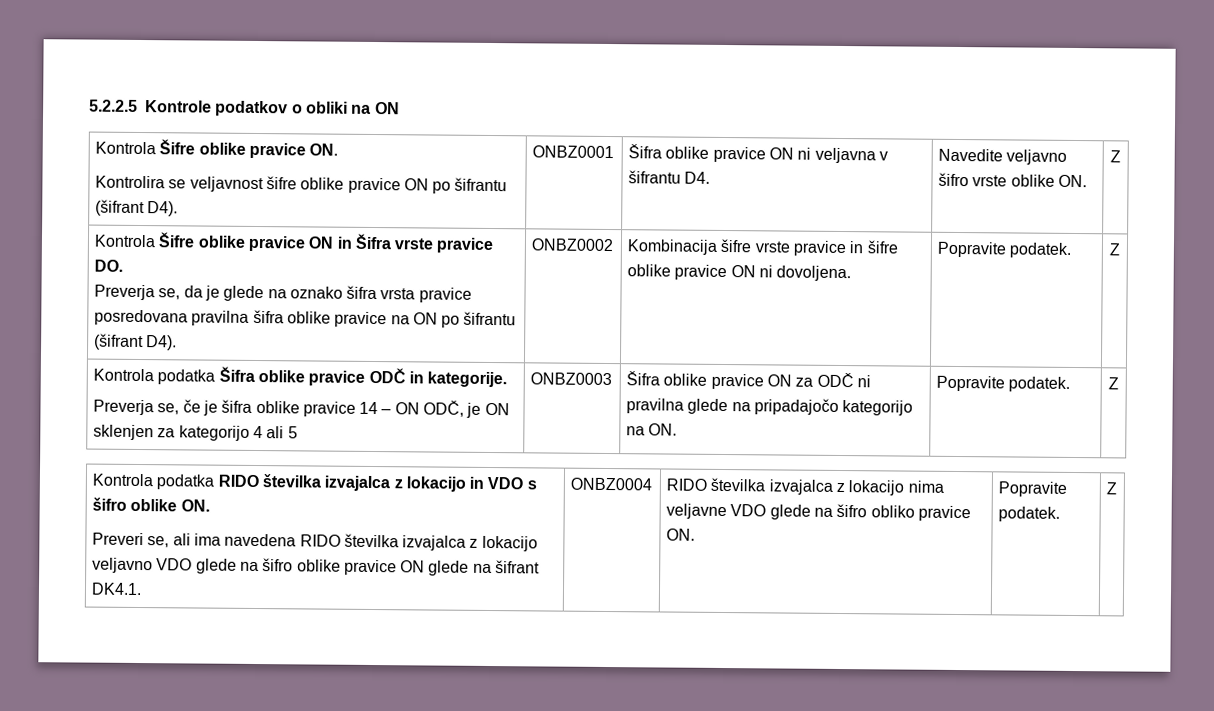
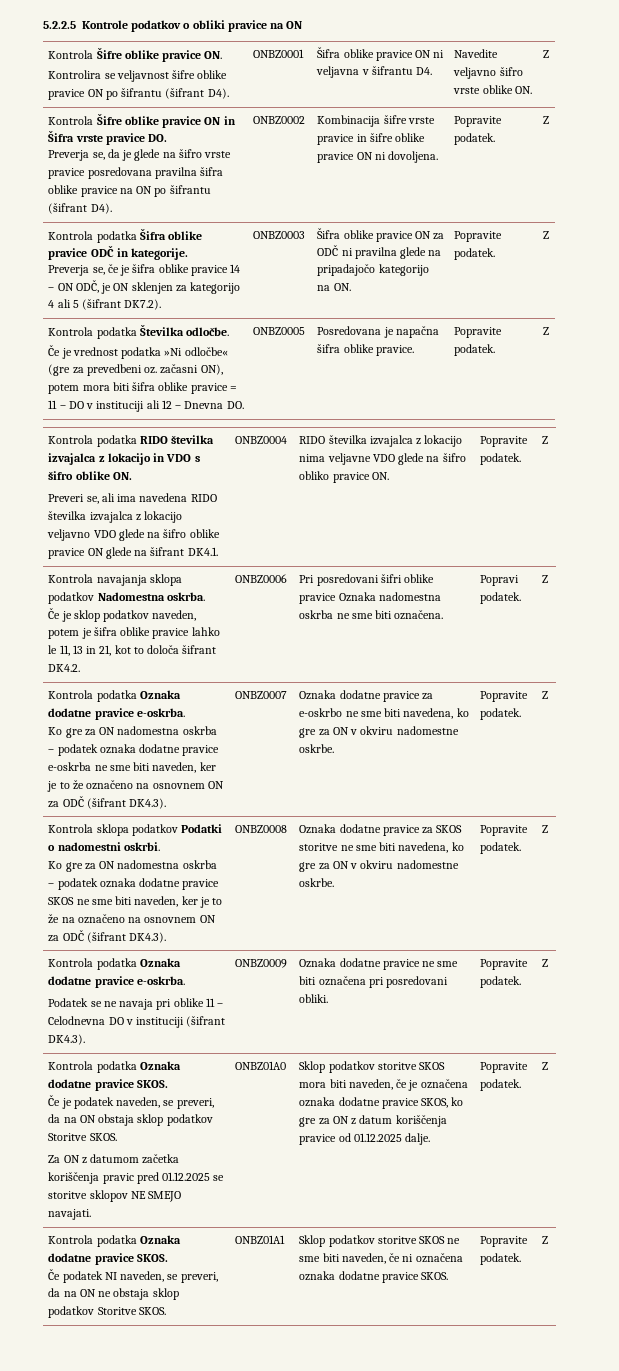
(348, 107) none -> [227,20,267,32] pravice
[289,285,416,300] oznako šifra vrsta -> [178,149,232,158] šifro vrste
(298, 432) none -> [82,299,162,310] (šifrant DK7.2).
(1119, 383) none -> [48,324,230,339] [48,345,228,359] [48,364,223,376] [48,382,237,394] [48,400,244,412] [253,327,306,335] [317,326,439,338] [317,344,414,356] [454,327,503,338] [454,344,496,356] [543,327,549,335] // Kontrola podatka Številka odločbe. // Če je vrednost podatka »Ni odločbe« (gre za prevedbeni oz. začasni ON), potem mora biti šifra oblike pravice = 11 – DO v instituciji ali 12 – Dnevna DO. | ONBZ0005 | Posredovana je napačna šifra oblike pravice. | Popravite podatek. | Z
(1117, 488) none -> [48,574,182,586] [48,592,205,604] [48,608,197,622] [48,627,220,639] [48,645,217,656] [48,664,81,672] [235,574,288,583] [299,574,435,586] [299,592,441,604] [299,610,444,620] [480,575,520,586] [480,592,522,604] [542,575,549,583] [48,690,181,702] [48,708,185,720] [48,726,217,738] [48,744,220,756] [48,762,216,773] [47,780,224,792] [48,796,167,809] [235,691,288,699] [299,690,434,702] [299,708,469,719] [299,726,459,738] [299,744,335,753] [480,691,529,702] [480,708,522,720] [542,691,549,699] [48,824,223,836] [48,842,160,851] [48,860,217,872] [48,878,220,890] [48,896,223,908] [48,914,216,924] [48,930,167,943] [235,825,288,833] [299,824,463,836] [299,842,464,853] [299,860,459,872] [299,878,335,887] [480,825,529,836] [480,842,522,854] [542,825,549,833] [48,958,181,970] [48,976,185,988] [48,998,224,1010] [48,1016,226,1028] [48,1034,86,1045] [235,959,288,968] [299,958,459,970] [299,976,449,988] [299,994,329,1003] [480,959,529,970] [480,976,522,988] [542,959,549,967] [48,1061,181,1073] [48,1079,168,1091] [48,1095,214,1109] [48,1114,213,1126] [48,1133,117,1141] [48,1154,180,1164] [48,1172,225,1184] [48,1190,182,1202] [48,1209,92,1220] [235,1061,287,1070] [299,1061,446,1073] [299,1079,468,1091] [299,1097,464,1109] [299,1115,447,1127] [299,1133,431,1145] [480,1062,529,1073] [480,1079,522,1091] [542,1062,549,1070] [48,1235,181,1247] [48,1253,168,1265] [48,1269,218,1283] [48,1288,179,1300] [48,1306,166,1318] [235,1235,286,1244] [299,1235,461,1247] [299,1253,463,1264] [299,1271,449,1283] [480,1236,529,1247] [480,1253,522,1265] [542,1236,549,1244] // Kontrola navajanja sklopa podatkov Nadomestna oskrba. // Če je sklop podatkov naveden, potem je šifra oblike pravice lahko le 11, 13 in 21, kot to določa šifrant DK4.2. | ONBZ0006 | Pri posredovani šifri oblike pravice Oznaka nadomestna oskrba ne sme biti označena. | Popravi podatek. | Z // Kontrola podatka Oznaka dodatne pravice e-oskrba. // Ko gre za ON nadomestna oskrba – podatek oznaka dodatne pravice e-oskrba ne sme biti naveden, ker je to že označeno na osnovnem ON za ODČ (šifrant DK4.3). | ONBZ0007 | Oznaka dodatne pravice za e-oskrbo ne sme biti navedena, ko gre za ON v okviru nadomestne oskrbe. | Popravite podatek. | Z // Kontrola sklopa podatkov Podatki o nadomestni oskrbi. // Ko gre za ON nadomestna oskrba – podatek oznaka dodatne pravice SKOS ne sme biti naveden, ker je to že na označeno na osnovnem ON za ODČ (šifrant DK4.3). | ONBZ0008 | Oznaka dodatne pravice za SKOS storitve ne sme biti navedena, ko gre za ON v okviru nadomestne oskrbe. | Popravite podatek. | Z // Kontrola podatka Oznaka dodatne pravice e-oskrba. // Podatek se ne navaja pri oblike 11 – Celodnevna DO v instituciji (šifrant DK4.3). | ONBZ0009 | Oznaka dodatne pravice ne sme biti označena pri posredovani obliki. | Popravite podatek. | Z // Kontrola podatka Oznaka dodatne pravice SKOS. // Če je podatek naveden, se preveri, da na ON obstaja sklop podatkov Storitve SKOS. // Za ON z datumom začetka koriščenja pravic pred 01.12.2025 se storitve sklopov NE SMEJO navajati. | ONBZ01A0 | Sklop podatkov storitve SKOS mora biti naveden, če je označena oznaka dodatne pravice SKOS, ko gre za ON z datum koriščenja pravice od 01.12.2025 dalje. | Popravite podatek. | Z // Kontrola podatka Oznaka dodatne pravice SKOS. // Če podatek NI naveden, se preveri, da na ON ne obstaja sklop podatkov Storitve SKOS. | ONBZ01A1 | Sklop podatkov storitve SKOS ne sme biti naveden, če ni označena oznaka dodatne pravice SKOS. | Popravite podatek. | Z

